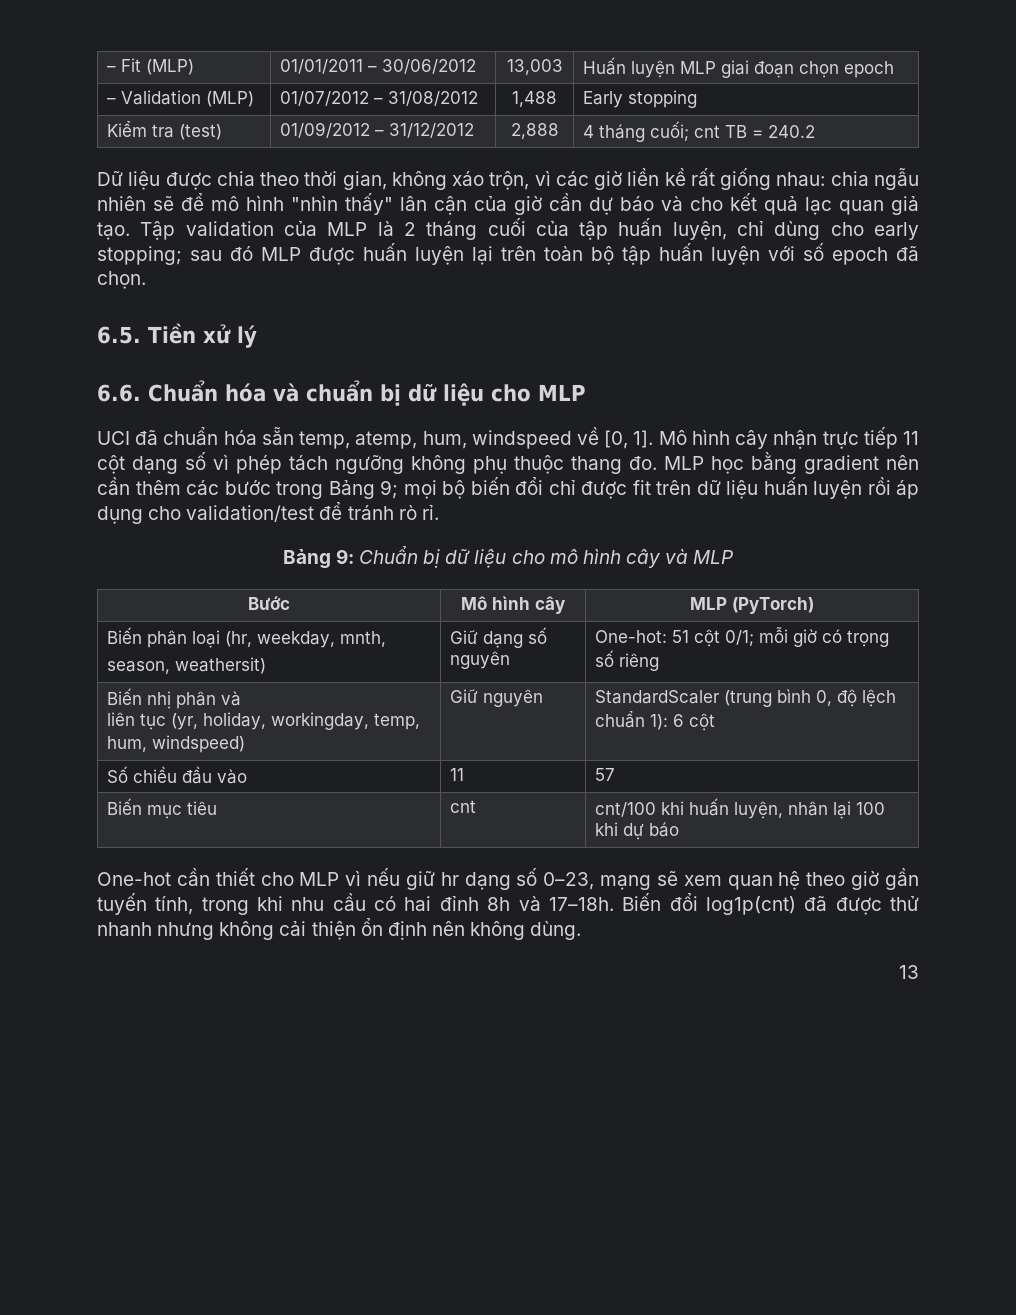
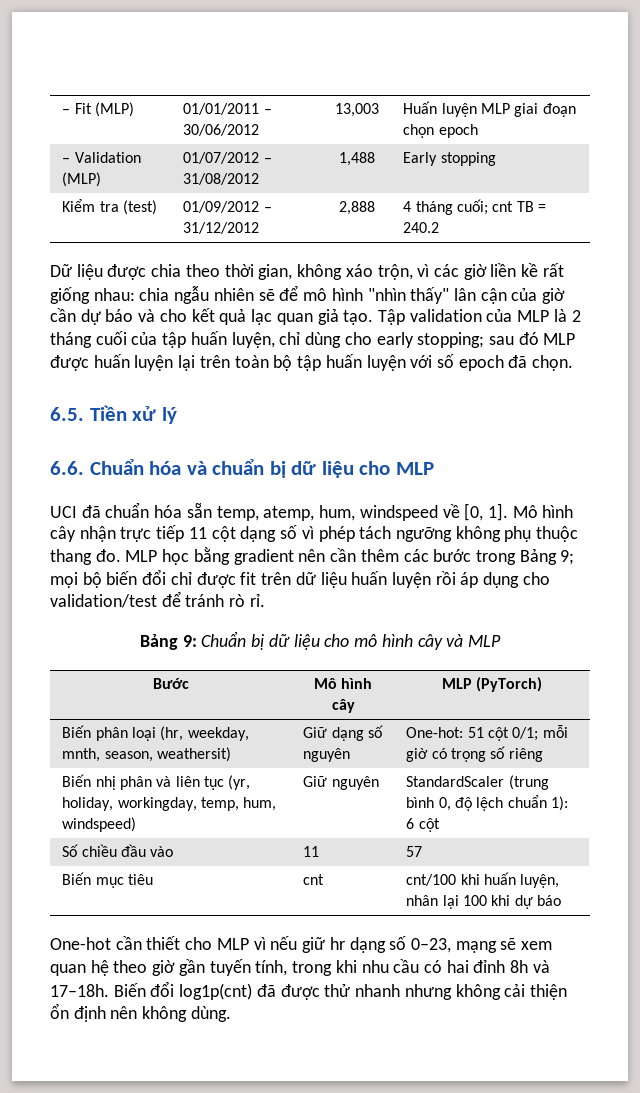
(386, 639) // -> (101, 755) none
(241, 698) // -> (172, 781) none
[899,965,919,979] // 13 -> (231, 1014) none

